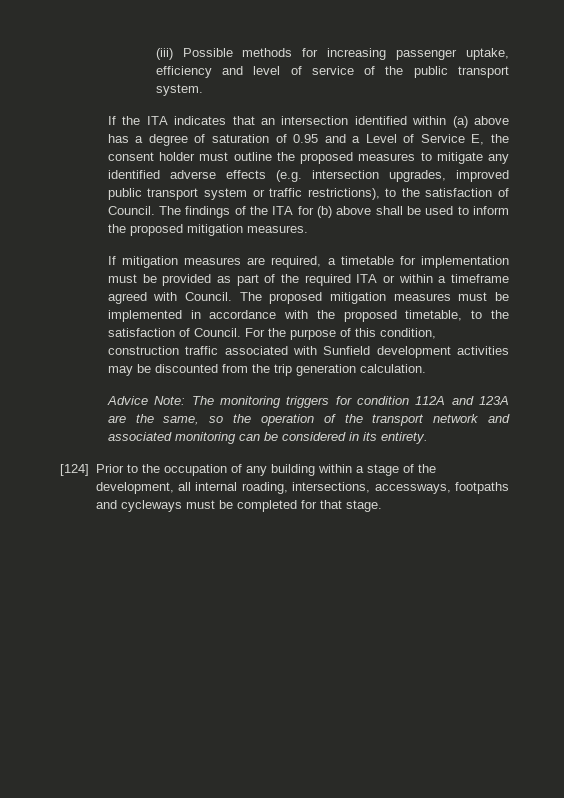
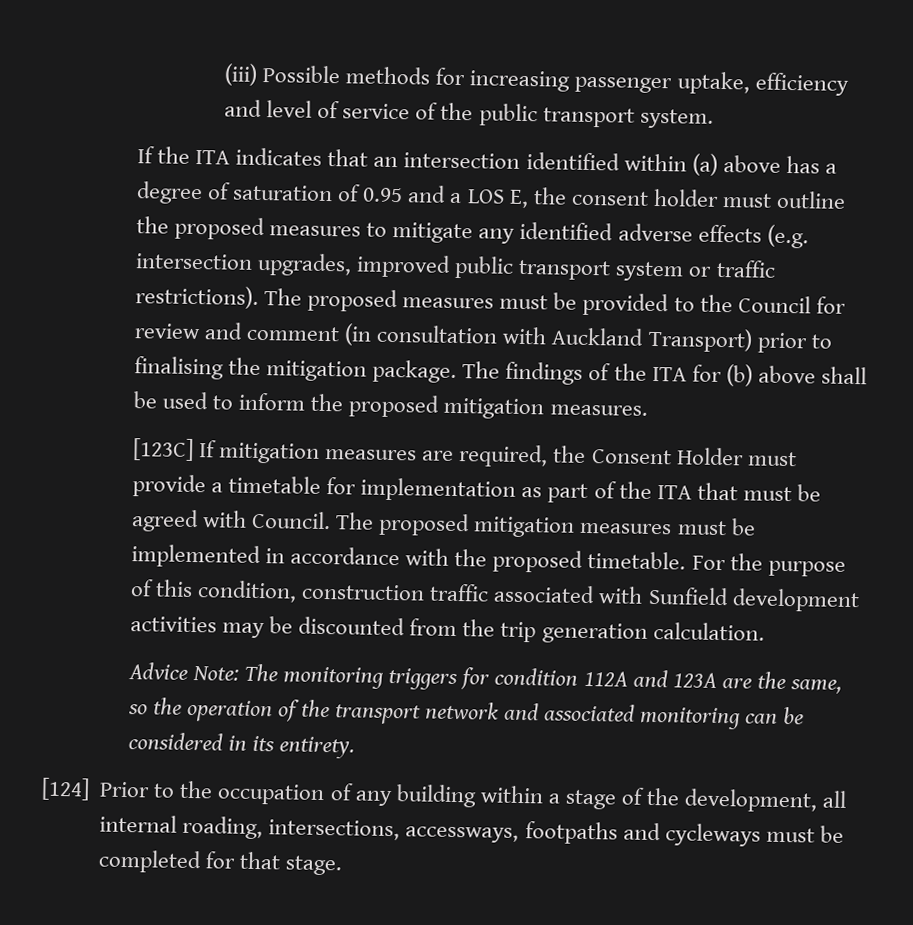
[365,134,465,143] Level of Service -> [466,189,505,204] LOS
[307,188,509,200] [107,206,155,215] restrictions), to the satisfaction of Council. -> [135,285,846,317] [134,322,832,354] [134,356,458,384] restrictions). The proposed measures must be provided to the Council for review and comment (in consultation with Auckland Transport) prior to finalising the mitigation package.
(308, 229) none -> [132,438,195,462] [123C]
(322, 262) none -> [553,445,797,467] [132,474,207,498] the Consent Holder must provide
[107,274,212,286] must be provided -> (517, 489) none
[304,274,510,286] required ITA or within a timeframe -> [656,482,821,502] ITA that must be
[405,310,509,321] [107,328,241,337] timetable, to the satisfaction of Council. -> [587,551,687,570] timetable.

